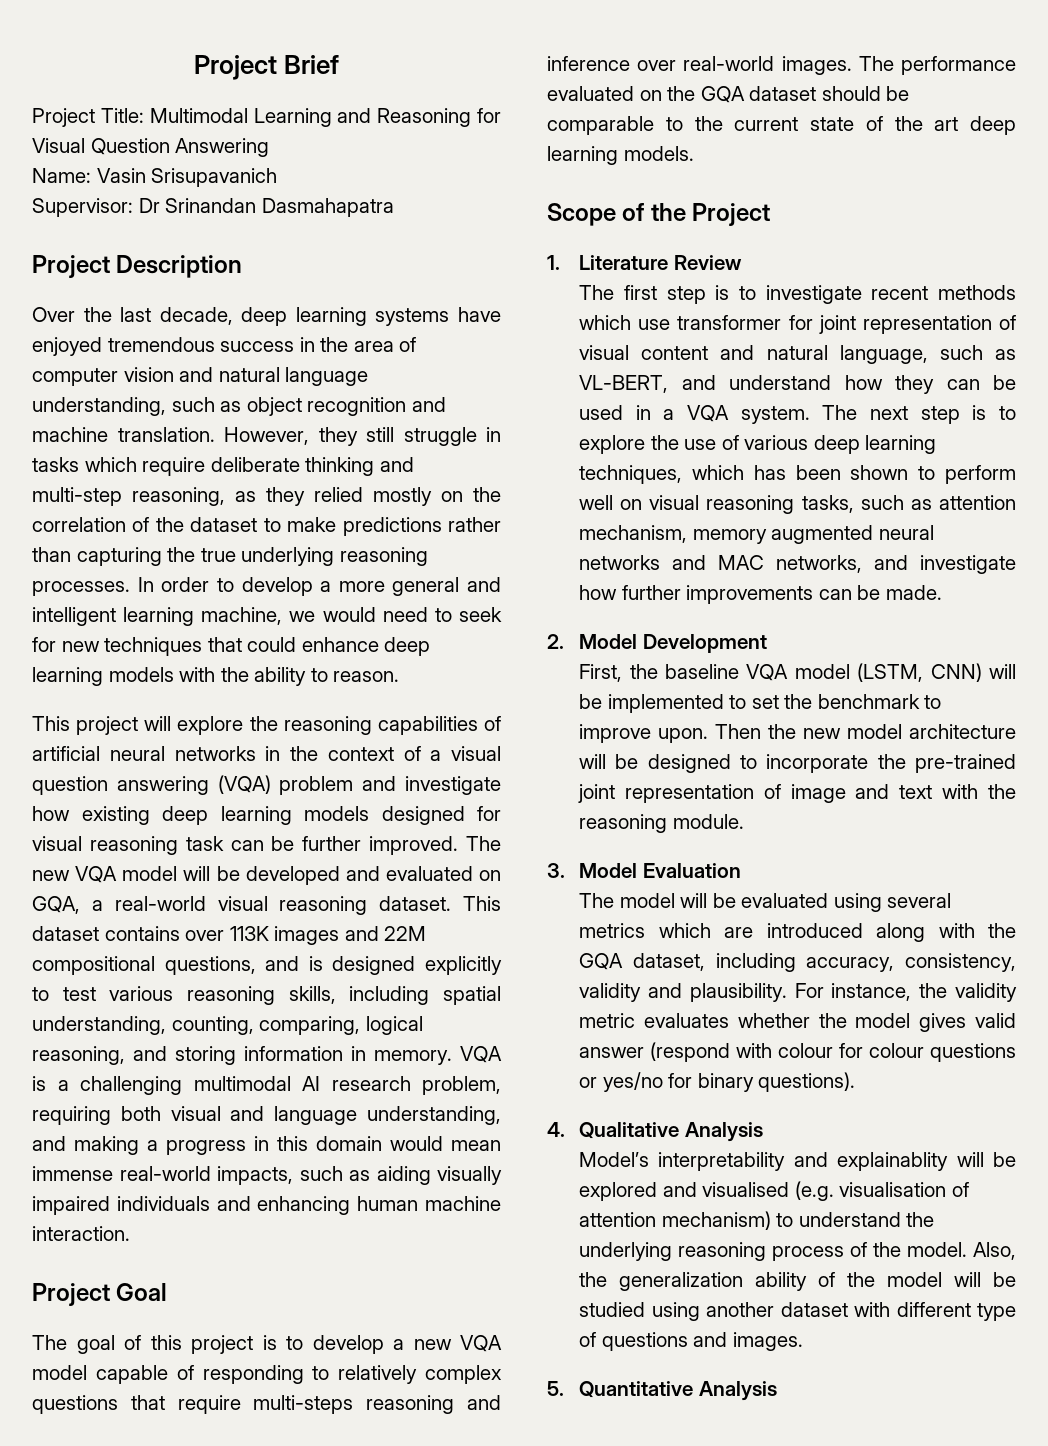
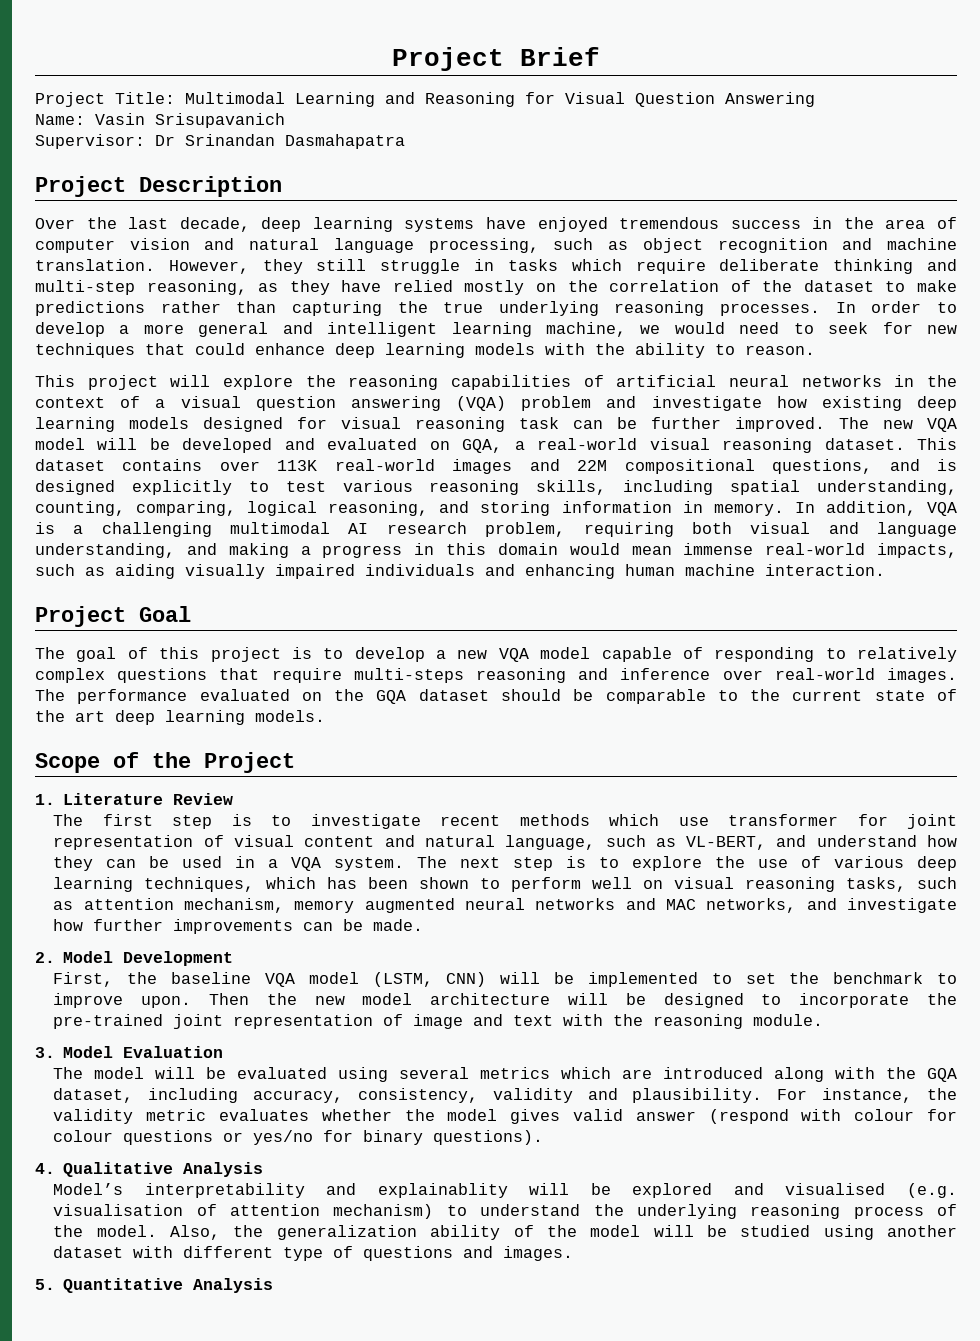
[32,397,166,416] understanding, -> [428,238,539,253] processing,
(305, 496) none -> [341,280,382,292] have
(269, 933) none -> [334,459,435,471] real-world
(452, 1057) none -> [794,501,916,516] In addition,

